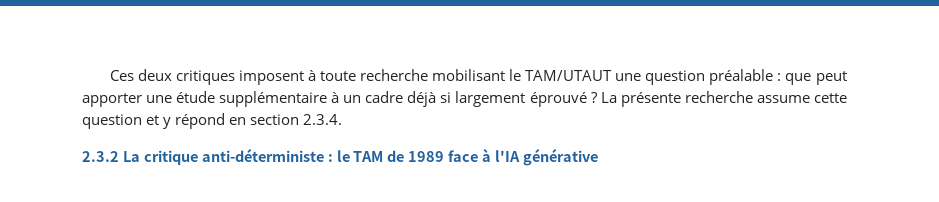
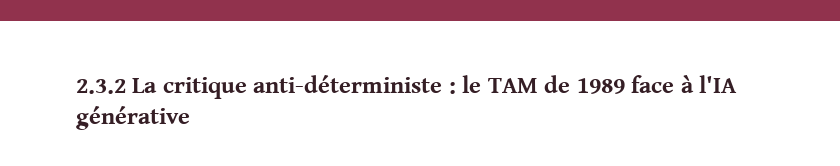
[109,69,847,85] [82,91,847,107] [82,113,343,129] Ces deux critiques imposent à toute recherche mobilisant le TAM/UTAUT une question préalable : que peut apporter une étude supplémentaire à un cadre déjà si largement éprouvé ? La présente recherche assume cette question et y répond en section 2.3.4. // -> (76, 86) none

